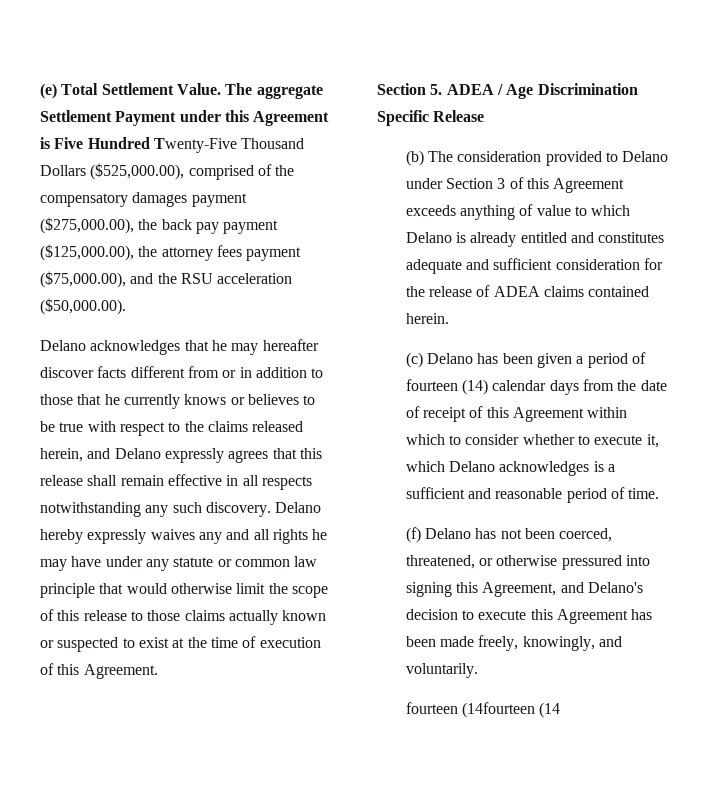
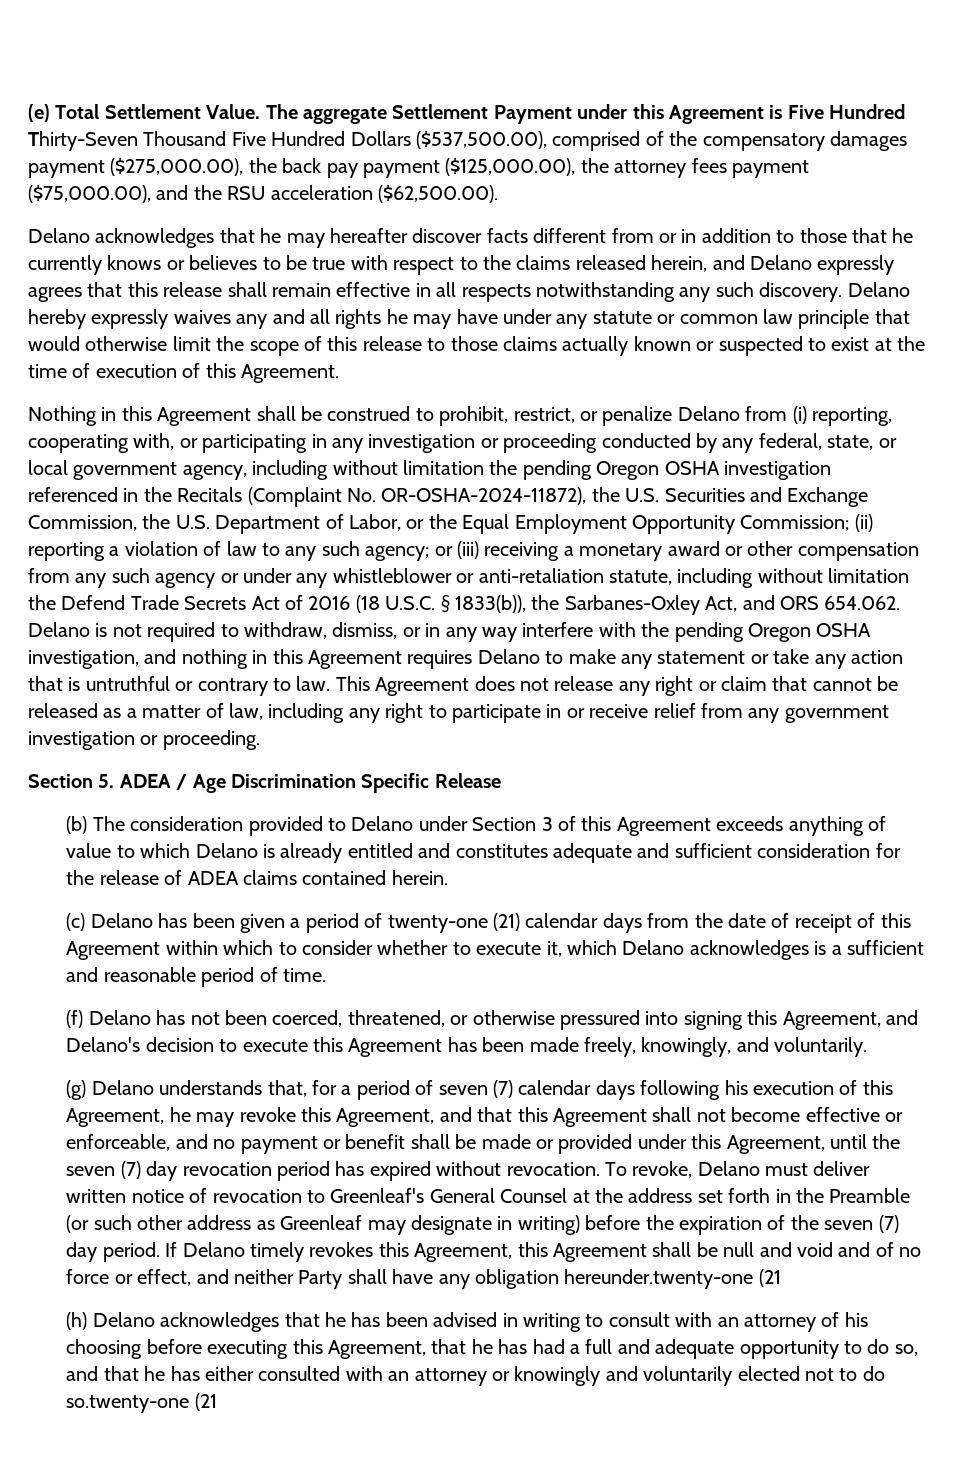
[153,138,305,153] [40,163,185,180] Twenty-Five Thousand Dollars ($525,000.00), -> [28,131,547,151] Thirty-Seven Thousand Five Hundred Dollars ($537,500.00),
[40,298,126,315] ($50,000.00). -> [378,185,498,203] ($62,500.00).
(158, 671) none -> [28,406,892,426] [28,433,897,453] [28,460,831,480] [28,487,869,507] [28,514,873,534] [28,541,919,561] [28,568,910,588] [28,595,901,615] [28,622,872,642] [28,649,903,669] [28,676,899,696] [28,703,889,723] [28,730,260,750] // Nothing in this Agreement shall be construed to prohibit, restrict, or penalize Delano from (i) reporting, cooperating with, or participating in any investigation or proceeding conducted by any federal, state, or local government agency, including without limitation the pending Oregon OSHA investigation referenced in the Recitals (Complaint No. OR-OSHA-2024-11872), the U.S. Securities and Exchange Commission, the U.S. Department of Labor, or the Equal Employment Opportunity Commission; (ii) reporting a violation of law to any such agency; or (iii) receiving a monetary award or other compensation from any such agency or under any whistleblower or anti-retaliation statute, including without limitation the Defend Trade Secrets Act of 2016 (18 U.S.C. § 1833(b)), the Sarbanes-Oxley Act, and ORS 654.062. Delano is not required to withdraw, dismiss, or in any way interfere with the pending Oregon OSHA investigation, and nothing in this Agreement requires Delano to make any statement or take any action that is untruthful or contrary to law. This Agreement does not release any right or claim that cannot be released as a matter of law, including any right to participate in or receive relief from any government investigation or proceeding.
[405,379,488,395] fourteen (14) -> [387,913,520,933] twenty-one (21)
[405,702,561,718] fourteen (14fourteen (14 -> [66,1080,893,1100] [66,1107,903,1127] [66,1134,901,1154] [66,1161,871,1181] [66,1188,911,1203] [66,1215,899,1235] [66,1242,922,1262] [66,1269,781,1289] [66,1312,868,1332] [66,1339,918,1359] [66,1366,885,1386] [66,1393,217,1413] (g) Delano understands that, for a period of seven (7) calendar days following his execution of this Agreement, he may revoke this Agreement, and that this Agreement shall not become effective or enforceable, and no payment or benefit shall be made or provided under this Agreement, until the seven (7) day revocation period has expired without revocation. To revoke, Delano must deliver written notice of revocation to Greenleaf's General Counsel at the address set forth in the Preamble (or such other address as Greenleaf may designate in writing) before the expiration of the seven (7) day period. If Delano timely revokes this Agreement, this Agreement shall be null and void and of no force or effect, and neither Party shall have any obligation hereunder.twenty-one (21 // (h) Delano acknowledges that he has been advised in writing to consult with an attorney of his choosing before executing this Agreement, that he has had a full and adequate opportunity to do so, and that he has either consulted with an attorney or knowingly and voluntarily elected not to do so.twenty-one (21

